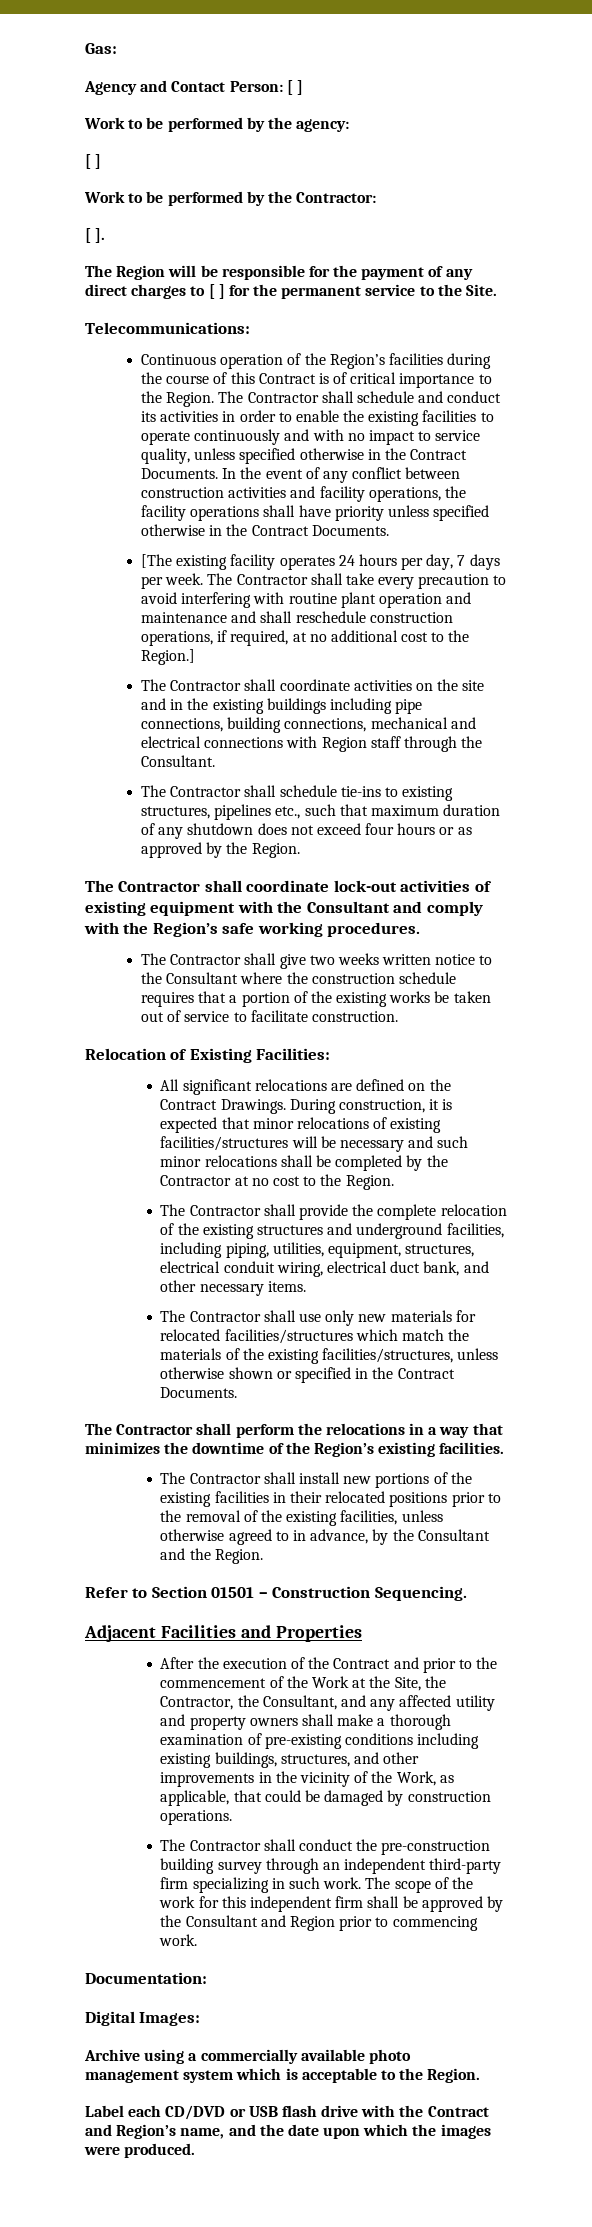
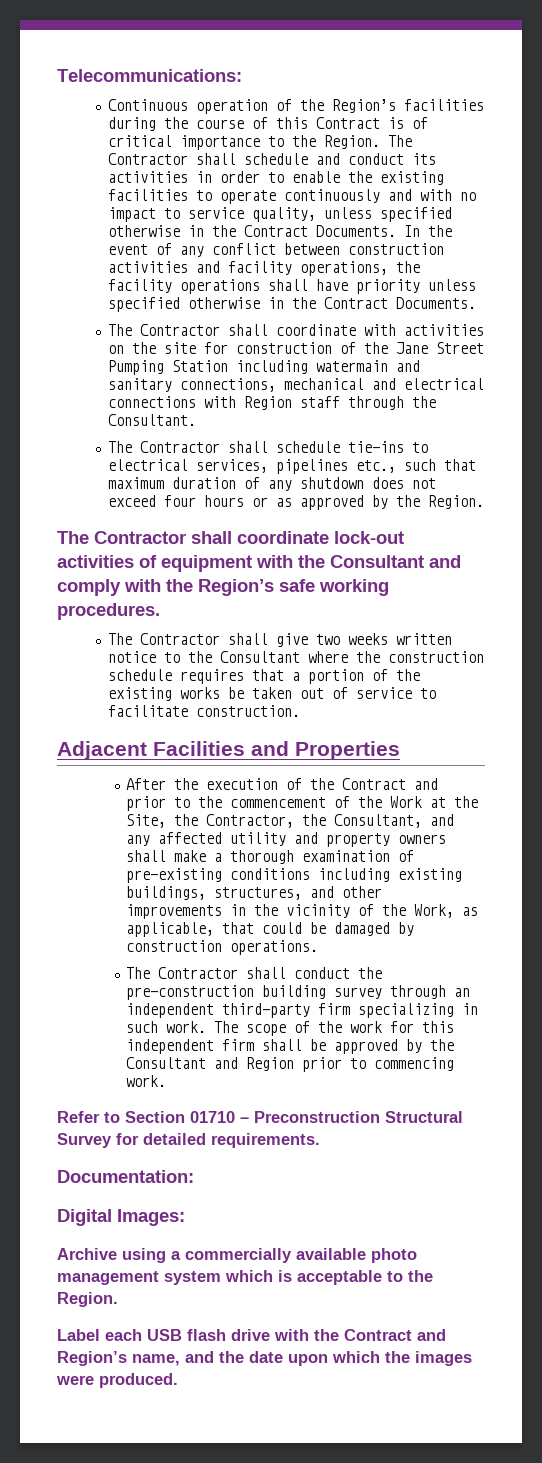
[85,43,117,54] [84,80,303,95] [84,117,350,132] [85,154,102,169] [84,191,377,206] [85,228,106,243] [85,265,473,280] [85,284,498,299] Gas: // Agency and Contact Person: [ ] // Work to be performed by the agency: // [ ] // Work to be performed by the Contractor: // [ ]. // The Region will be responsible for the payment of any direct charges to [ ] for the permanent service to the Site. // -> (57, 75) none
[140,554,500,570] [140,573,507,589] [140,592,472,608] [140,611,453,623] [140,630,470,646] [140,649,195,665] [140,679,350,691] // [The existing facility operates 24 hours per day, 7 days per week. The Contractor shall take every precaution to avoid interfering with routine plant operation and maintenance and shall reschedule construction operations, if required, at no additional cost to the Region.] // The Contractor shall coordinate -> [107,324,396,336] // The Contractor shall coordinate with
[140,698,423,714] [140,717,282,733] and in the existing buildings including pipe connections, building -> [203,342,484,354] [107,360,420,375] [107,378,172,392] for construction of the Jane Street Pumping Station including watermain and sanitary
[402,786,454,801] [140,806,210,819] existing structures, -> [107,459,268,473] electrical services,
[85,901,146,916] existing -> (157, 561) none
[85,1048,331,1063] [160,1079,451,1095] [160,1099,453,1114] [160,1117,442,1133] [160,1136,469,1152] [160,1155,448,1171] [160,1174,394,1190] [160,1204,507,1220] [160,1223,504,1239] [160,1242,475,1258] [160,1261,489,1277] [160,1280,306,1296] [160,1310,476,1326] [160,1329,470,1344] [160,1348,499,1364] [160,1367,455,1383] [160,1387,238,1398] [85,1423,503,1438] [85,1442,505,1457] [160,1472,472,1488] [160,1491,501,1507] [160,1510,443,1526] [160,1529,490,1545] [160,1548,263,1564] [85,1586,467,1601] // Relocation of Existing Facilities: // All significant relocations are defined on the Contract Drawings. During construction, it is expected that minor relocations of existing facilities/structures will be necessary and such minor relocations shall be completed by the Contractor at no cost to the Region. // The Contractor shall provide the complete relocation of the existing structures and underground facilities, including piping, utilities, equipment, structures, electrical conduit wiring, electrical duct bank, and other necessary items. // The Contractor shall use only new materials for relocated facilities/structures which match the materials of the existing facilities/structures, unless otherwise shown or specified in the Contract Documents. // The Contractor shall perform the relocations in a way that minimizes the downtime of the Region’s existing facilities. // The Contractor shall install new portions of the existing facilities in their relocated positions prior to the removal of the existing facilities, unless otherwise agreed to in advance, by the Consultant and the Region. // Refer to Section 01501 – Construction Sequencing. -> (300, 711) none
(198, 1940) none -> [57,1111,463,1123] [57,1133,320,1148] // Refer to Section 01710 – Preconstruction Structural Survey for detailed requirements.
[165,2105,246,2120] CD/DVD or -> (142, 1335) none

